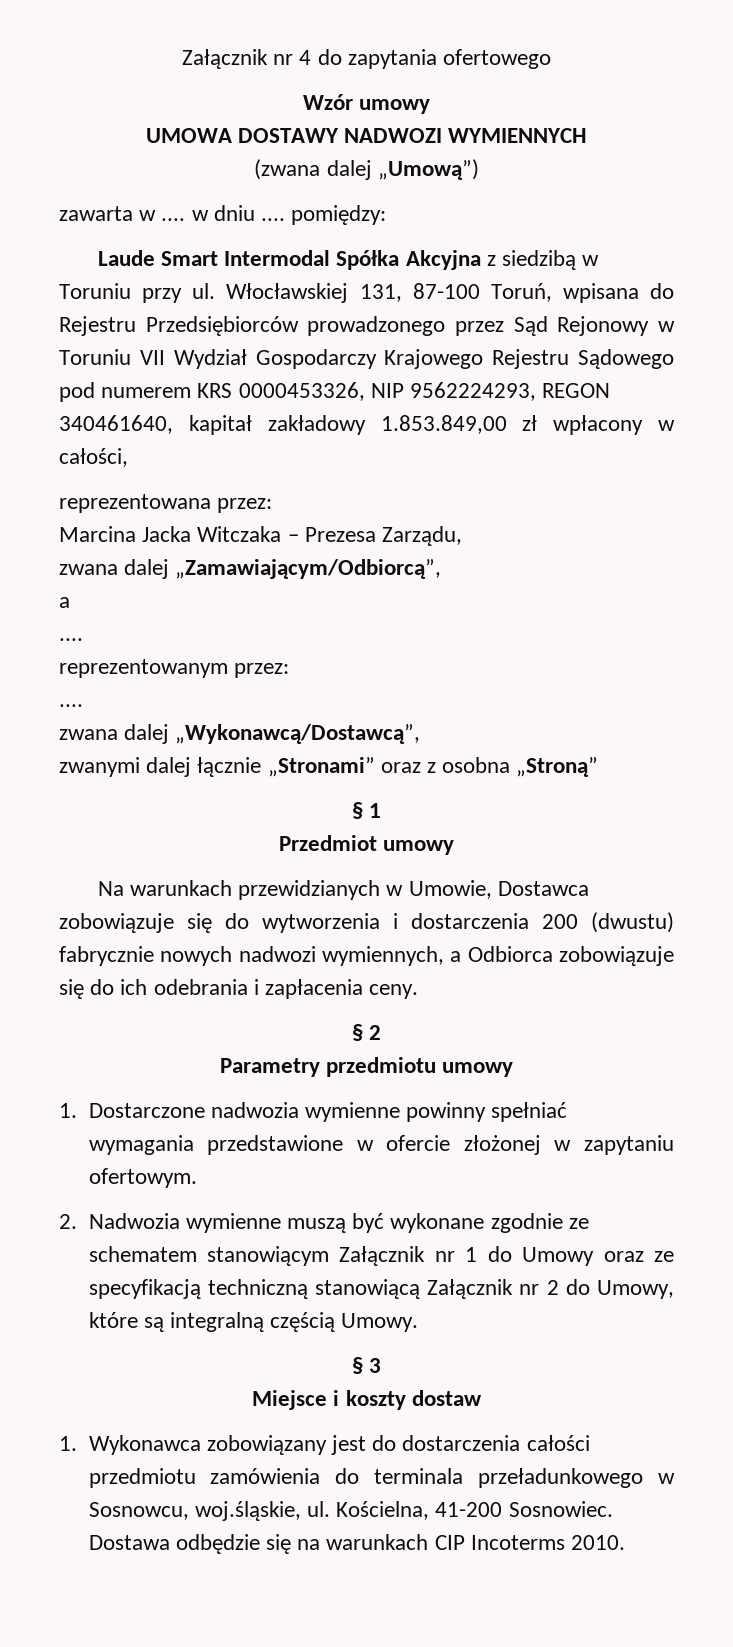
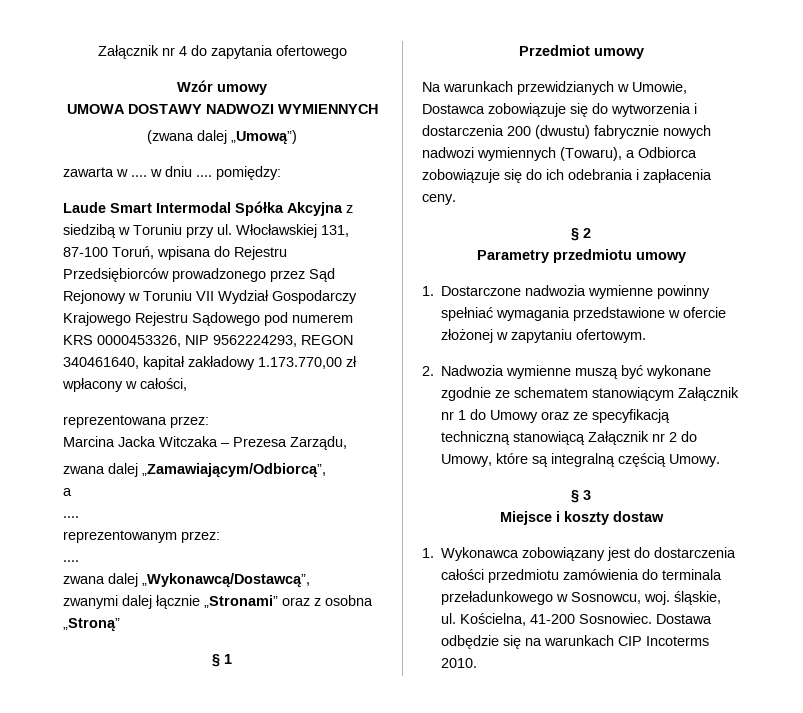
[380,415,507,434] 1.853.849,00 -> [258,357,342,369] 1.173.770,00
[322,946,444,966] wymiennych, -> [477,147,622,161] wymiennych (Towaru),
[194,1501,301,1521] woj.śląskie, -> [644,591,722,605] woj. śląskie,

